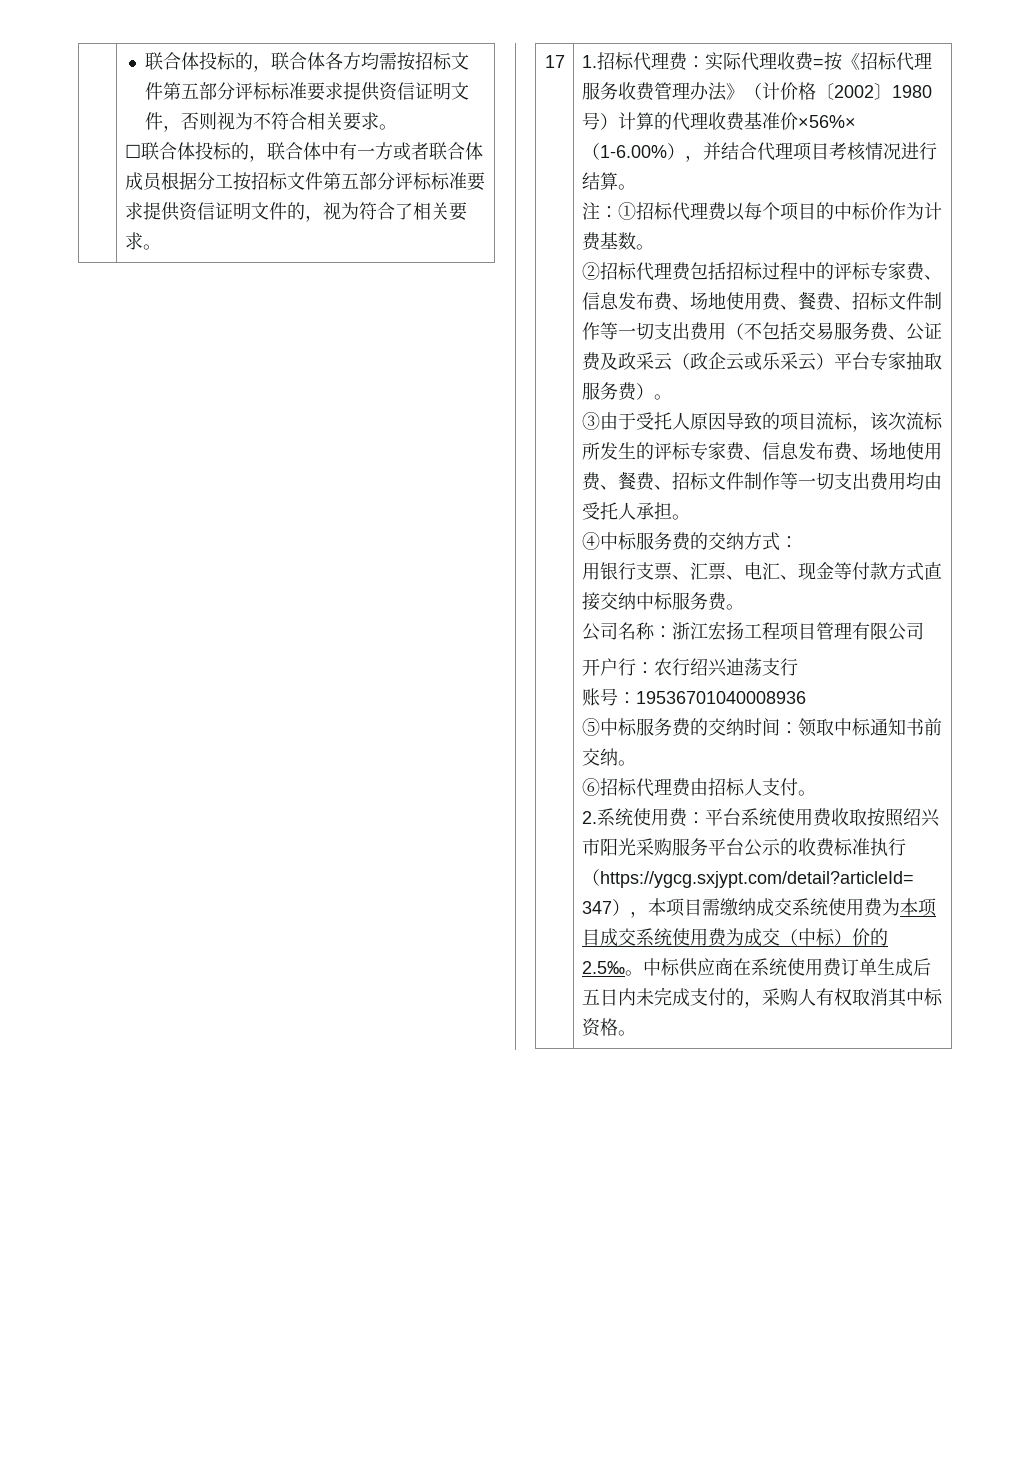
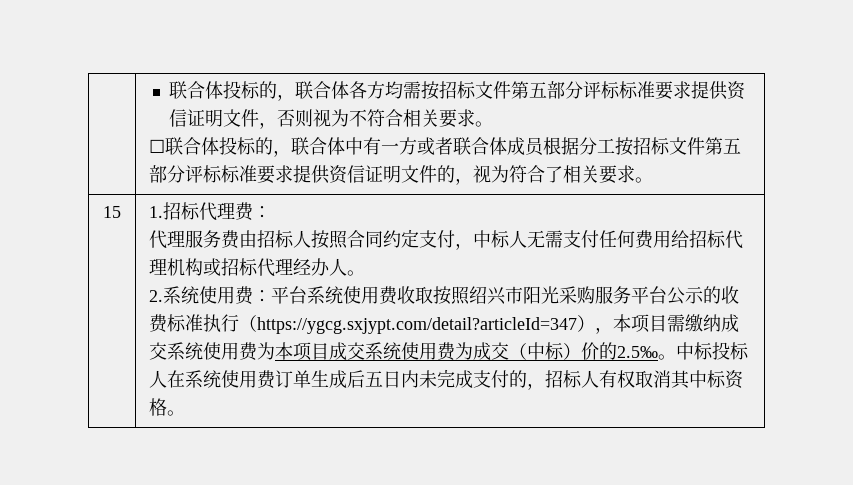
[544,55,565,68] 17 -> [103,206,121,218] 15
[704,52,932,71] [581,82,932,101] [581,112,856,131] [581,142,937,162] [581,172,636,190] [581,202,942,221] [581,232,654,251] [581,262,942,281] [581,291,942,311] [581,322,942,341] [581,352,942,371] [581,382,672,401] [581,412,943,432] [581,442,942,461] [581,471,942,491] [581,502,690,520] [581,532,798,551] [581,562,942,581] [581,592,744,611] [581,621,924,641] [581,658,798,677] [581,688,806,706] [581,718,942,737] [581,748,636,766] [581,778,798,797] 实际代理收费=按《招标代理服务收费管理办法》（计价格〔2002〕1980号）计算的代理收费基准价×56%×（1-6.00%），并结合代理项目考核情况进行结算。 // 注：①招标代理费以每个项目的中标价作为计费基数。 // ②招标代理费包括招标过程中的评标专家费、信息发布费、场地使用费、餐费、招标文件制作等一切支出费用（不包括交易服务费、公证费及政采云（政企云或乐采云）平台专家抽取服务费）。 // ③由于受托人原因导致的项目流标，该次流标所发生的评标专家费、信息发布费、场地使用费、餐费、招标文件制作等一切支出费用均由受托人承担。 // ④中标服务费的交纳方式： // 用银行支票、汇票、电汇、现金等付款方式直接交纳中标服务费。 // 公司名称：浙江宏扬工程项目管理有限公司 // 开户行：农行绍兴迪荡支行 // 账号：19536701040008936 // ⑤中标服务费的交纳时间：领取中标通知书前交纳。 // ⑥招标代理费由招标人支付 -> [149,229,744,250] [149,258,348,277] // 代理服务费由招标人按照合同约定支付，中标人无需支付任何费用给招标代理机构或招标代理经办人
[678,958,733,977] 供应商 -> [712,342,750,360] [149,370,168,388] 投标人
[761,988,798,1006] 采购 -> [545,370,583,388] 招标

